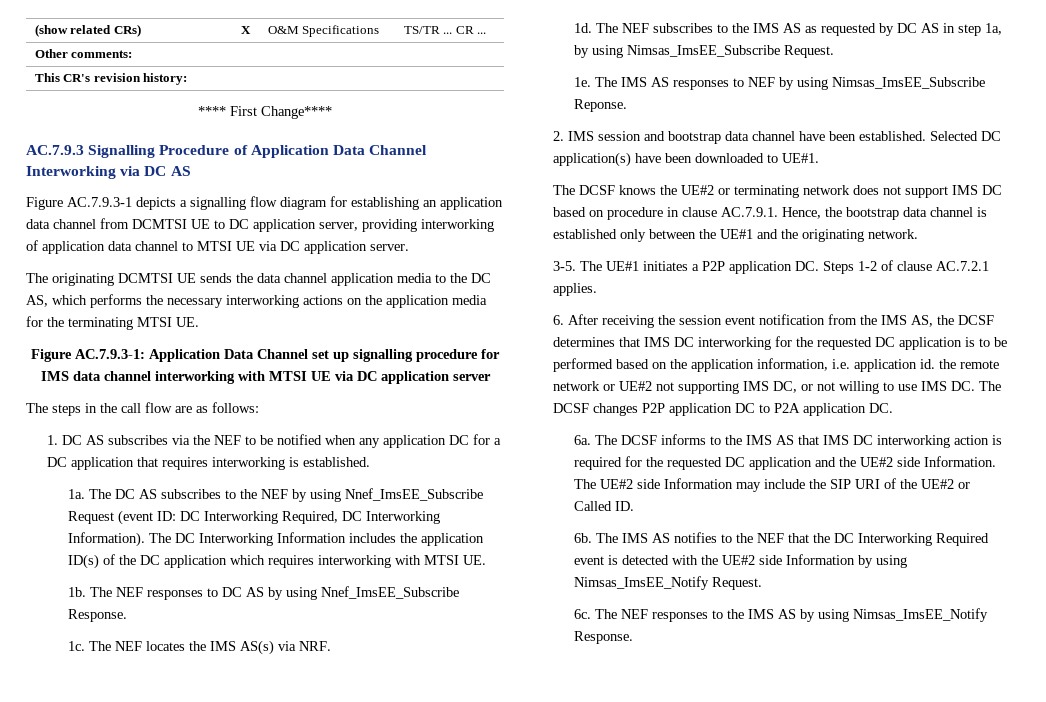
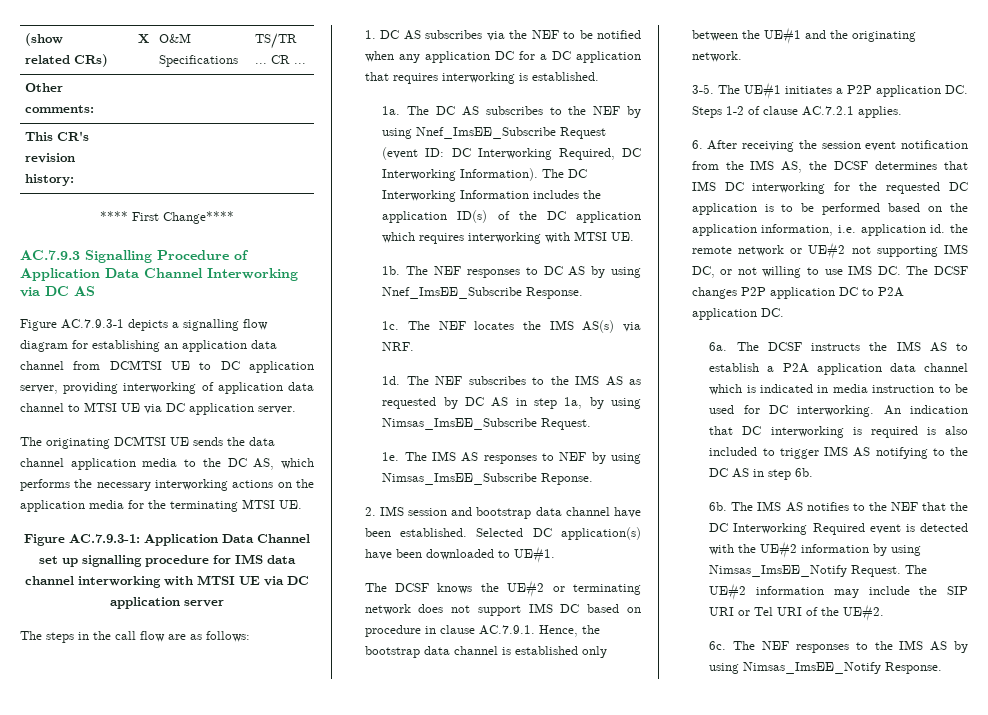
[661,434,990,448] informs to the IMS AS that IMS DC interworking action -> [811,341,968,352] [709,363,968,375] [709,384,968,395] [709,405,968,417] [709,426,844,438] instructs the IMS AS to establish a P2A application data channel which is indicated in media instruction to be used for DC interworking. An indication that DC interworking
[625,456,997,470] [574,478,971,492] [574,501,635,511] for the requested DC application and the UE#2 side Information. The UE#2 side Information may include the SIP URI of the UE#2 or Called ID. -> [926,426,968,435] [709,446,968,459] [709,468,814,480] is also included to trigger IMS AS notifying to the DC AS in step 6b.
[759,554,856,565] side Information -> [801,544,870,553] information
(763, 583) none -> [905,565,928,574] [709,583,968,600] [709,604,885,621] The UE#2 information may include the SIP URI or Tel URI of the UE#2.

